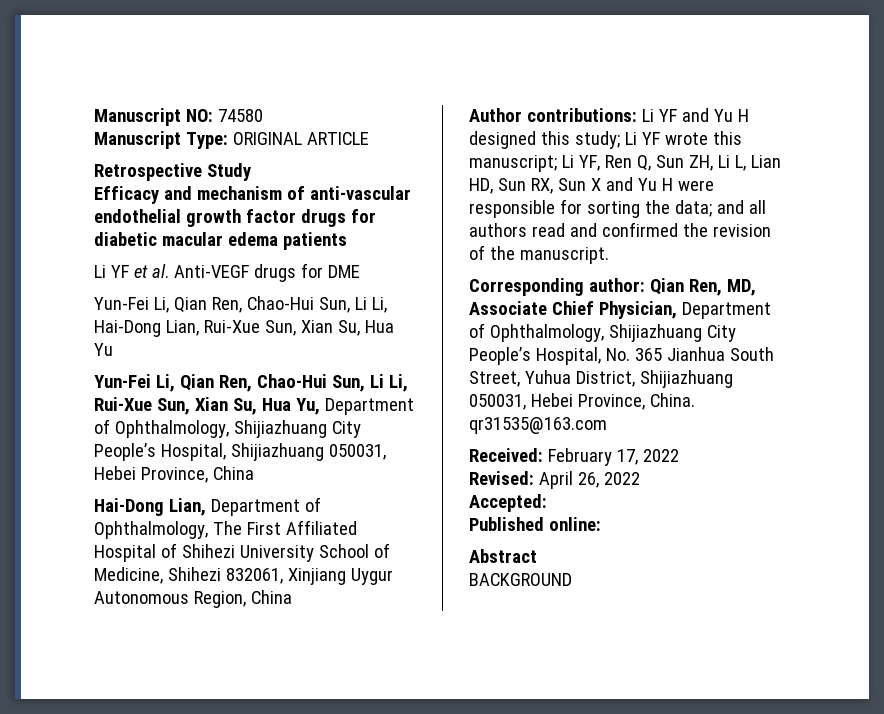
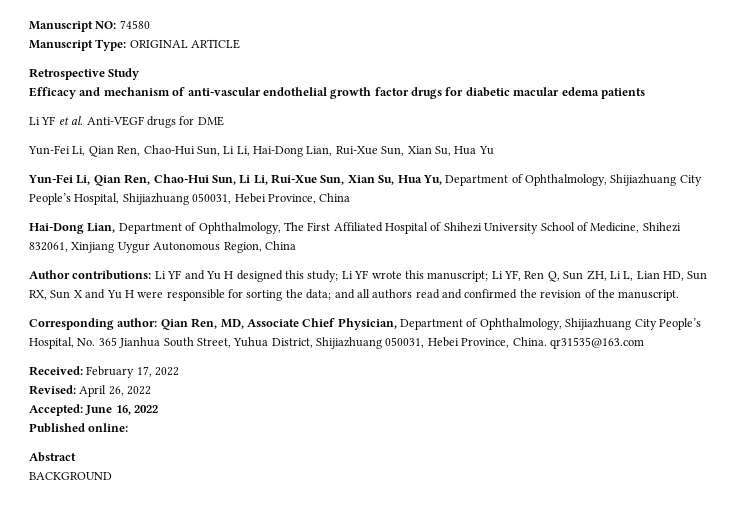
(547, 503) none -> [85,405,159,415] June 16, 2022

